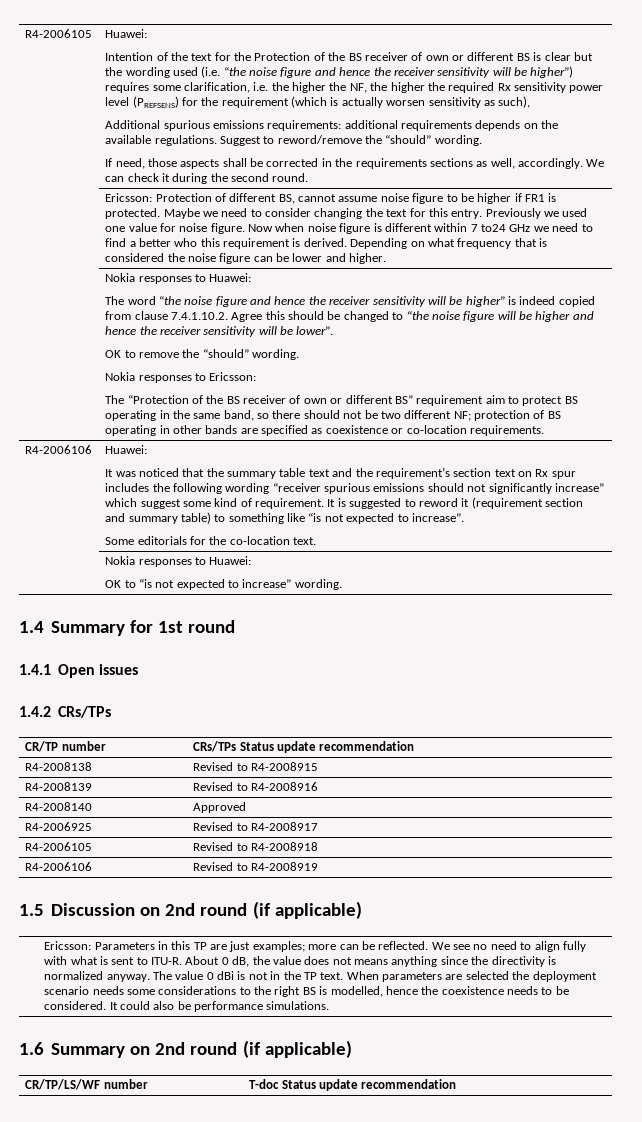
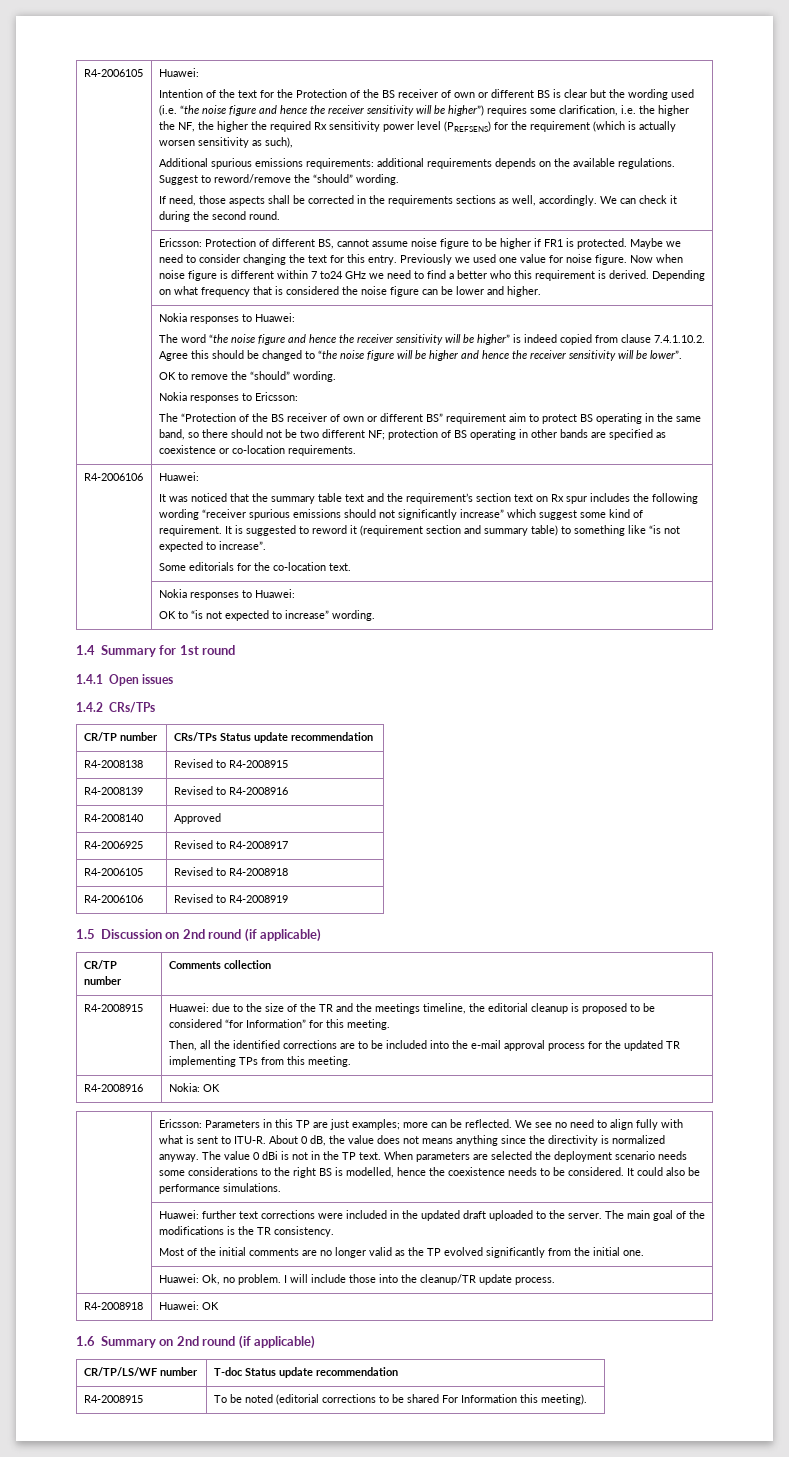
(362, 910) none -> [83,960,117,969] [83,976,122,985] [168,960,271,969] [83,1004,143,1012] [168,1003,655,1014] [168,1019,390,1030] [168,1040,680,1051] [168,1056,351,1067] [83,1084,143,1092] [168,1083,220,1092] // CR/TP number | Comments collection // R4-2008915 | Huawei: due to the size of the TR and the meetings timeline, the editorial cleanup is proposed to be considered “for Information” for this meeting. // Then, all the identified corrections are to be included into the e-mail approval process for the updated TR implementing TPs from this meeting. // R4-2008916 | Nokia: OK
(330, 1005) none -> [158,1210,705,1221] [158,1226,334,1237] [158,1247,644,1258] [158,1274,555,1285] [83,1302,143,1310] [158,1301,219,1310] // | Huawei: further text corrections were included in the updated draft uploaded to the server. The main goal of the modifications is the TR consistency. // Most of the initial comments are no longer valid as the TP evolved significantly from the initial one. // | Huawei: Ok, no problem. I will include those into the cleanup/TR update process. // R4-2008918 | Huawei: OK
(457, 1084) none -> [83,1395,143,1403] [213,1394,587,1405] // R4-2008915 | To be noted (editorial corrections to be shared For Information this meeting).

